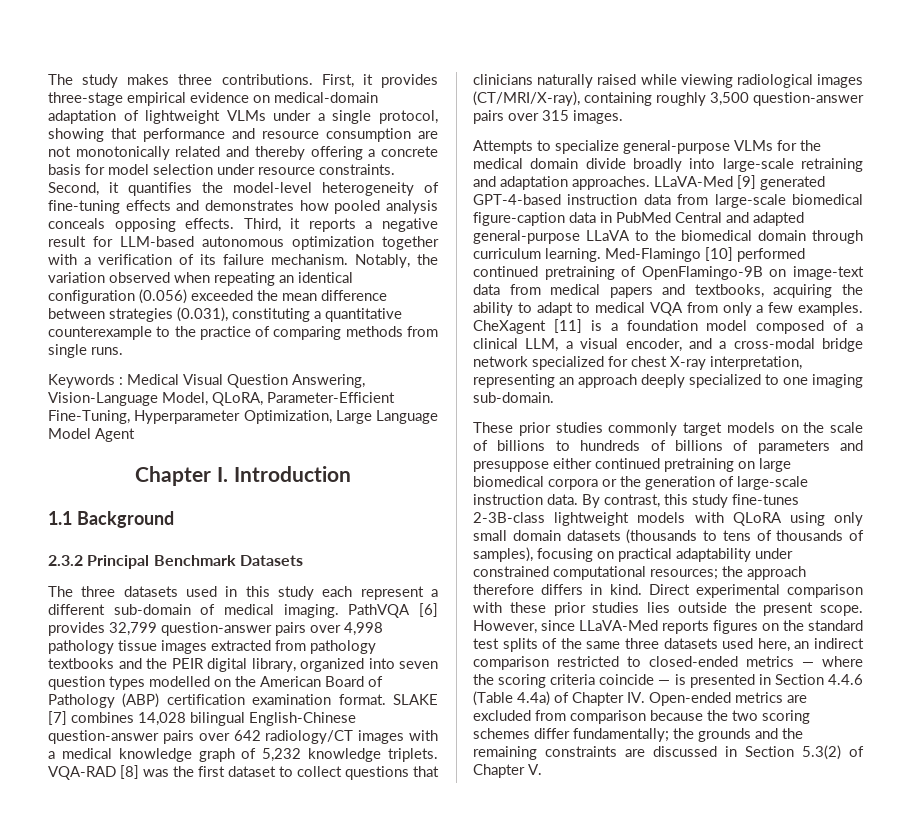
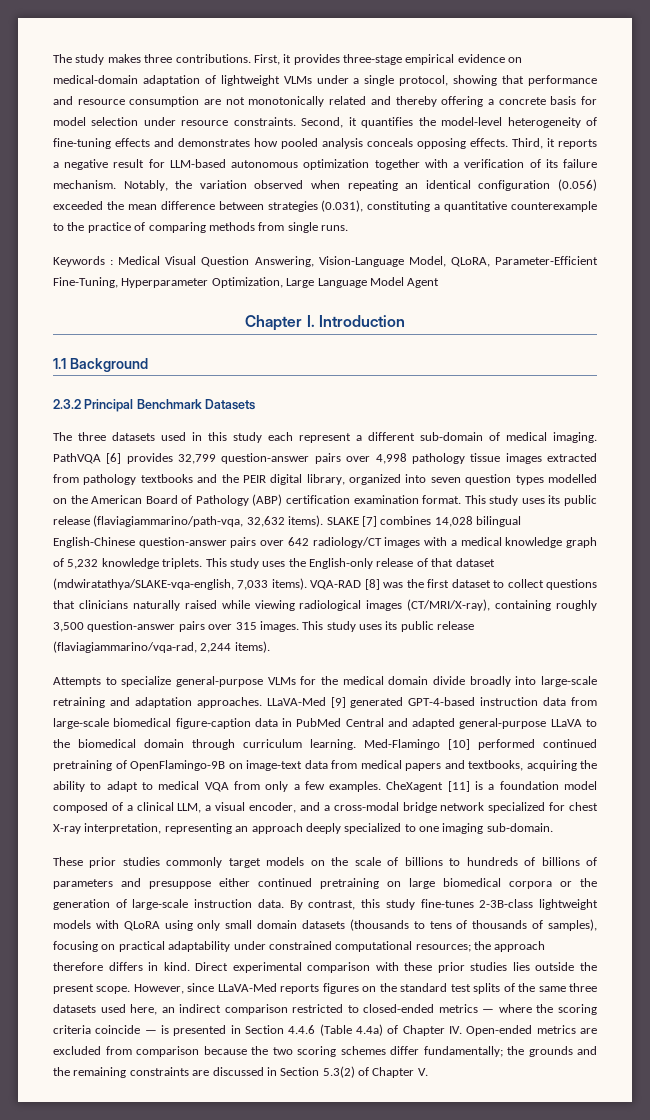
(386, 699) none -> [464,495,597,506] [53,515,324,527] This study uses its public release (flaviagiammarino/path-vqa, 32,632 items).
(438, 755) none -> [205,558,495,569] [53,578,307,590] This study uses the English-only release of that dataset (mdwiratathya/SLAKE-vqa-english, 7,033 items).
(623, 117) none -> [302,621,475,632] [53,641,270,653] This study uses its public release (flaviagiammarino/vqa-rad, 2,244 items).

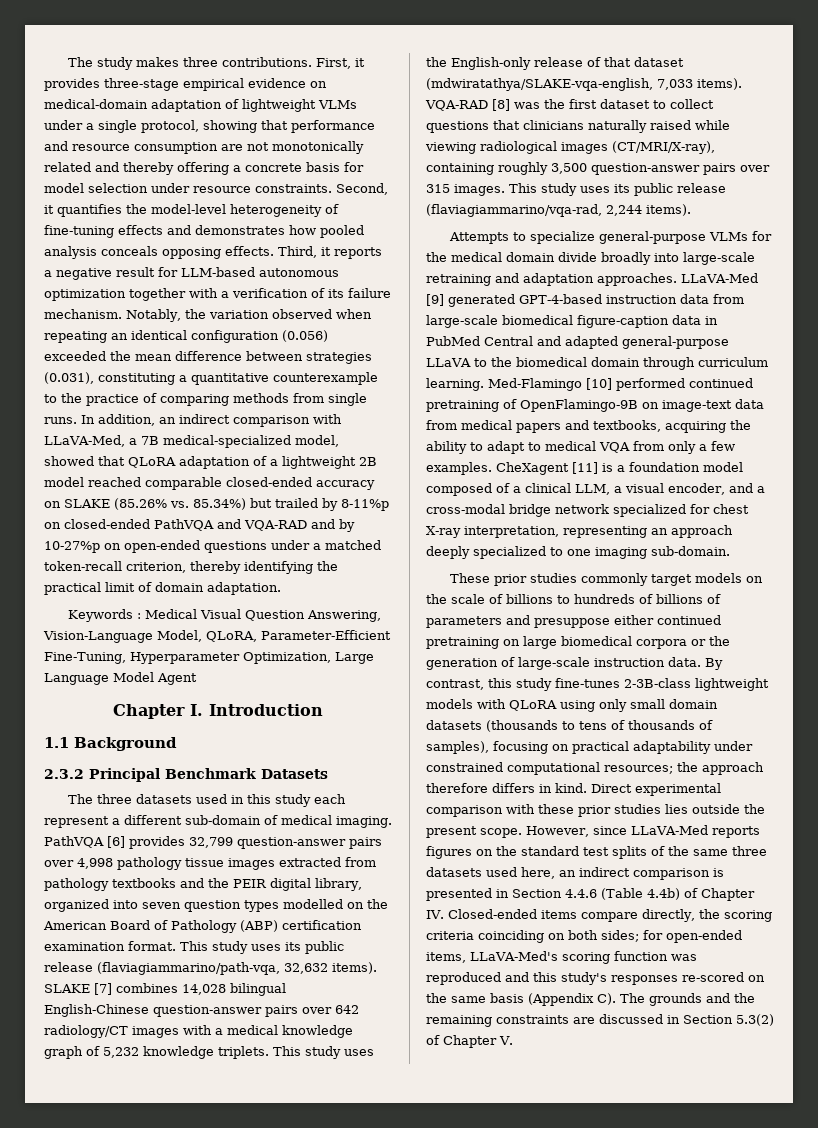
(348, 228) none -> [81,414,342,427] [44,435,339,448] [44,456,377,469] [44,477,375,490] [44,498,389,511] [44,519,355,532] [44,540,381,553] [44,561,338,574] [44,582,281,595] In addition, an indirect comparison with LLaVA-Med, a 7B medical-specialized model, showed that QLoRA adaptation of a lightweight 2B model reached comparable closed-ended accuracy on SLAKE (85.26% vs. 85.34%) but trailed by 8-11%p on closed-ended PathVQA and VQA-RAD and by 10-27%p on open-ended questions under a matched token-recall criterion, thereby identifying the practical limit of domain adaptation.
[292,1004,597,1015] [53,1025,157,1034] restricted to closed-ended metrics — where the scoring criteria coincide — -> (710, 874) none
[356,1024,383,1036] 4.4a) -> [647,888,680,900] 4.4b)
[466,1025,597,1036] [53,1046,524,1057] Open-ended metrics are excluded from comparison because the two scoring schemes differ fundamentally; the -> [447,909,772,922] [426,930,742,943] [426,951,697,964] [426,972,765,985] [426,993,645,1006] Closed-ended items compare directly, the scoring criteria coinciding on both sides; for open-ended items, LLaVA-Med's scoring function was reproduced and this study's responses re-scored on the same basis (Appendix C). The

